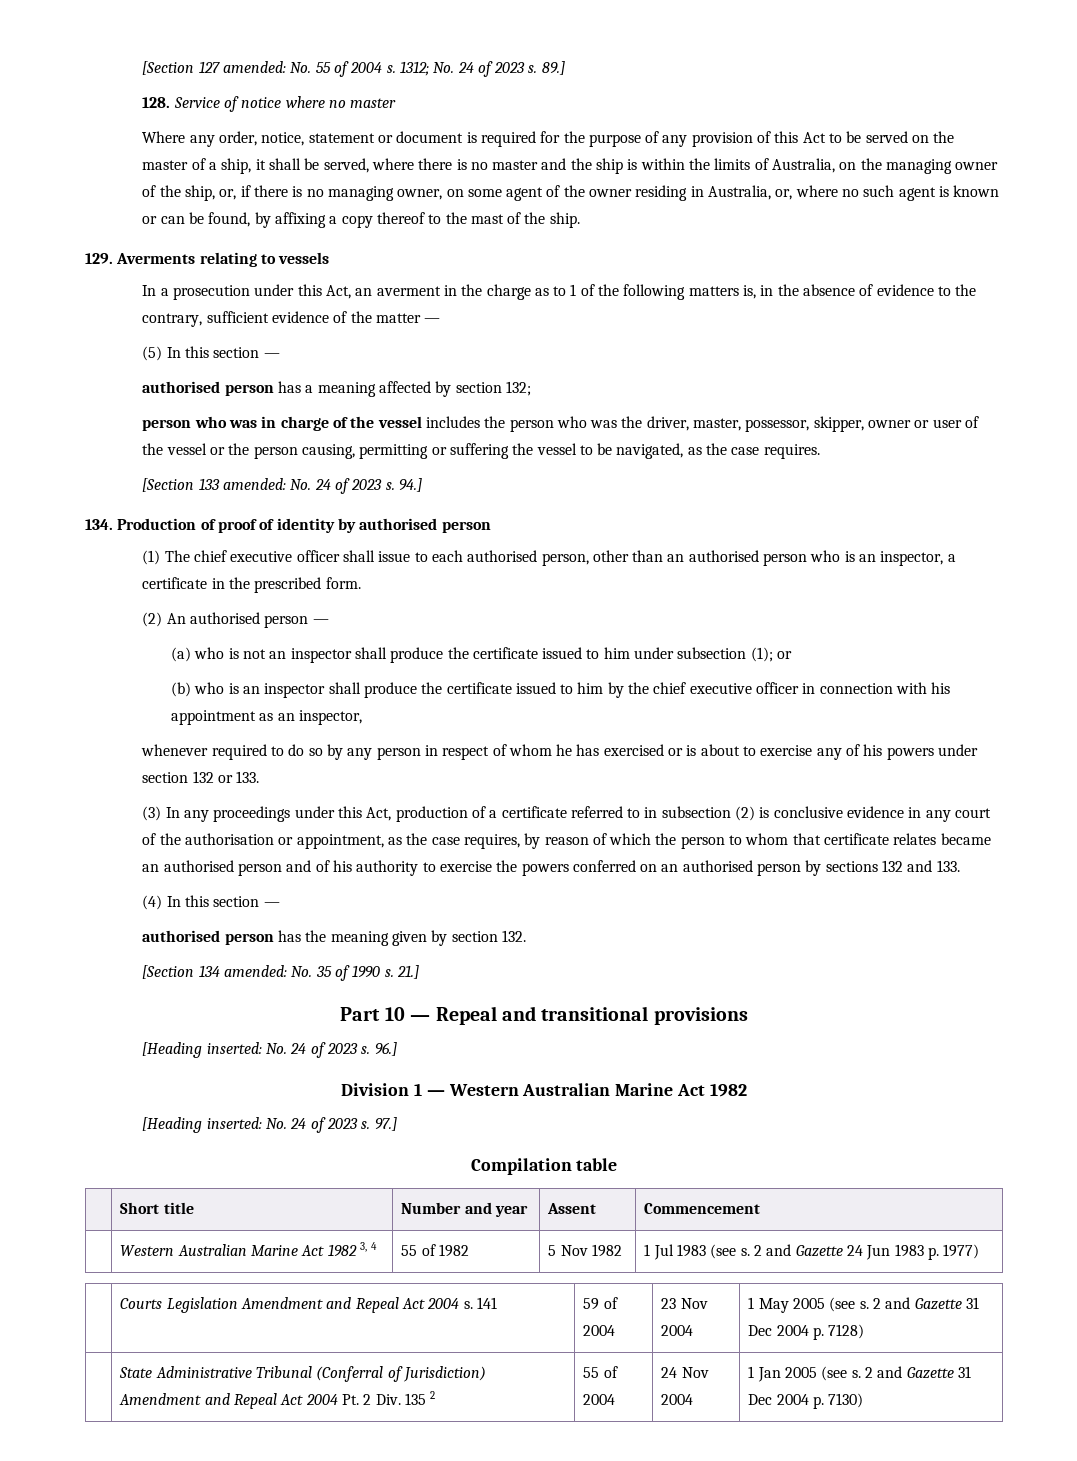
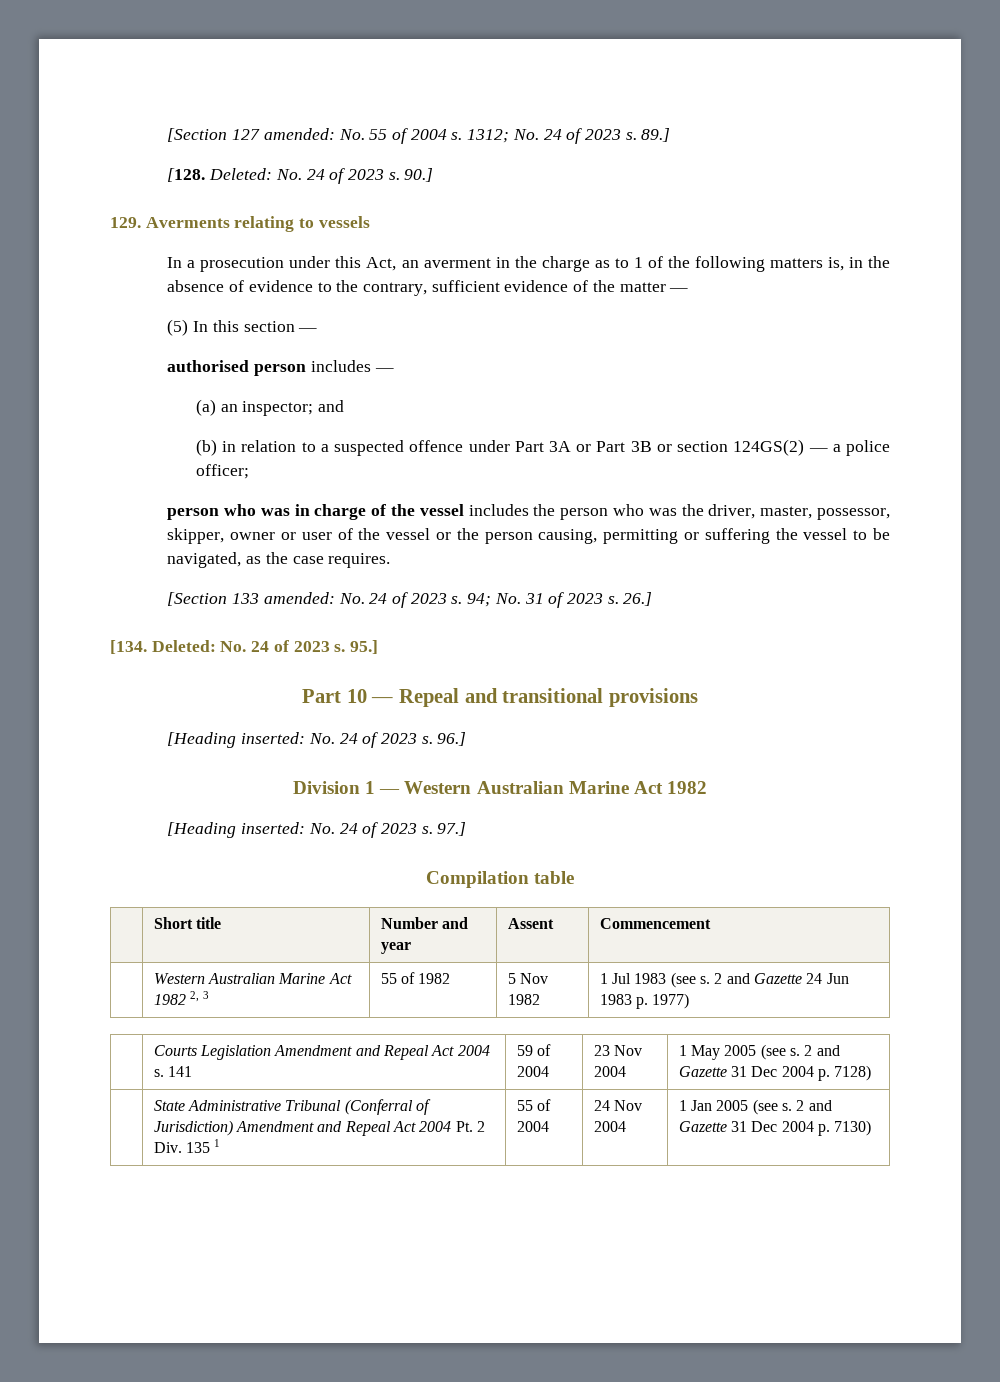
[142,96,397,112] [142,131,955,147] [142,158,999,174] [142,185,1000,201] [142,212,580,228] 128. Service of notice where no master // Where any order, notice, statement or document is required for the purpose of any provision of this Act to be served on the master of a ship, it shall be served, where there is no master and the ship is within the limits of Australia, on the managing owner of the ship, or, if there is no managing owner, on some agent of the owner residing in Australia, or, where no such agent is known or can be found, by affixing a copy thereof to the mast of the ship. -> [167,168,434,184] [128. Deleted: No. 24 of 2023 s. 90.]
[277,381,531,397] has a meaning affected by section 132; -> [310,360,394,372] [195,399,345,416] [195,439,890,456] [195,464,249,479] includes — // (a) an inspector; and // (b) in relation to a suspected offence under Part 3A or Part 3B or section 124GS(2) — a police officer;
[398,478,422,492] [85,518,491,533] [142,550,956,566] [142,577,361,593] [142,612,329,628] [170,647,793,663] [170,682,951,698] [170,710,362,725] [141,744,978,760] [142,771,260,783] [142,806,992,822] [142,833,991,849] [142,860,960,876] [142,895,280,910] [142,930,526,946] [142,965,419,981] 94.] // 134. Production of proof of identity by authorised person // (1) The chief executive officer shall issue to each authorised person, other than an authorised person who is an inspector, a certificate in the prescribed form. // (2) An authorised person — // (a) who is not an inspector shall produce the certificate issued to him under subsection (1); or // (b) who is an inspector shall produce the certificate issued to him by the chief executive officer in connection with his appointment as an inspector, // whenever required to do so by any person in respect of whom he has exercised or is about to exercise any of his powers under section 132 or 133. // (3) In any proceedings under this Act, production of a certificate referred to in subsection (2) is conclusive evidence in any court of the authorisation or appointment, as the case requires, by reason of which the person to whom that certificate relates became an authorised person and of his authority to exercise the powers conferred on an authorised person by sections 132 and 133. // (4) In this section — // authorised person has the meaning given by section 132. // [Section 134 amended: No. 35 of 1990 s. 21.] -> [467,592,653,608] [110,640,379,654] 94; No. 31 of 2023 s. 26.] // [134. Deleted: No. 24 of 2023 s. 95.]
[359,1242,378,1252] 3, 4 -> [190,991,210,1002] 2, 3
[430,1391,436,1399] 2 -> [214,1139,221,1147] 1

